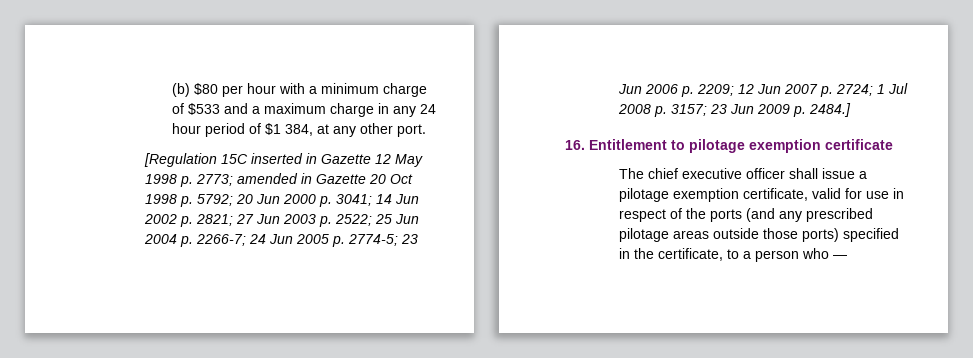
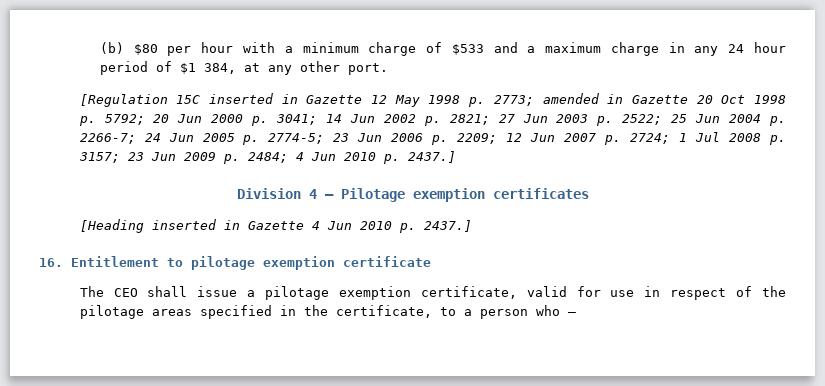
[809,103,852,117] 2484.] -> [247,151,456,164] [236,188,589,202] [79,219,472,233] 2484; 4 Jun 2010 p. 2437.] // Division 4 — Pilotage exemption certificates // [Heading inserted in Gazette 4 Jun 2010 p. 2437.]
[648,168,786,179] chief executive officer -> [113,288,138,297] CEO
[710,208,874,222] [619,228,840,242] ports (and any prescribed pilotage areas outside those ports) -> [79,305,192,319] pilotage areas

